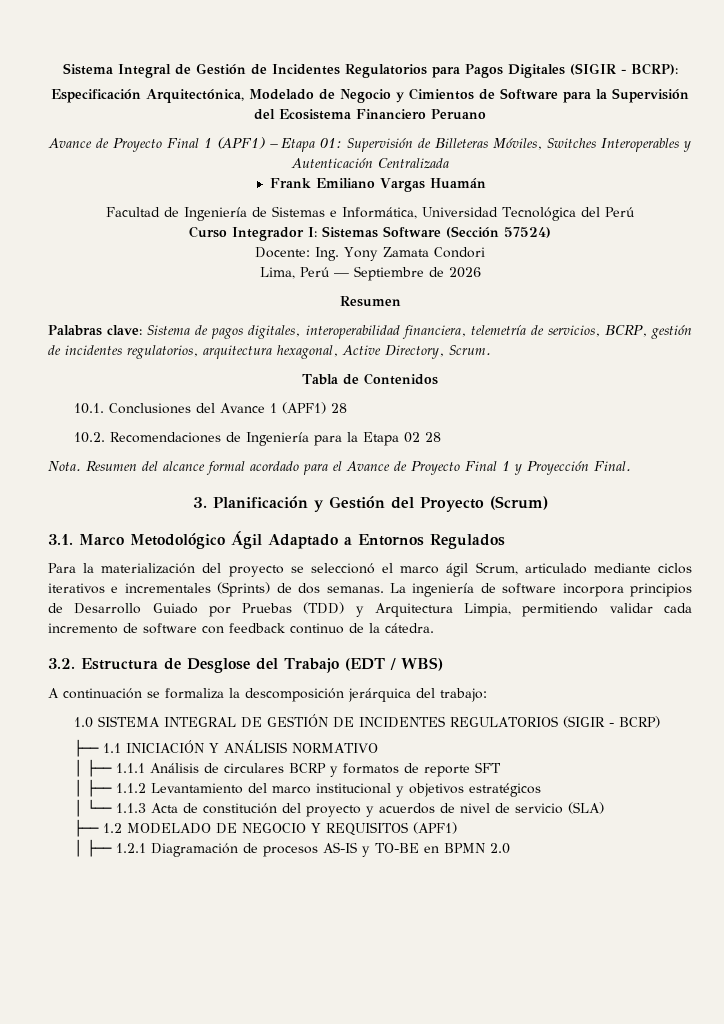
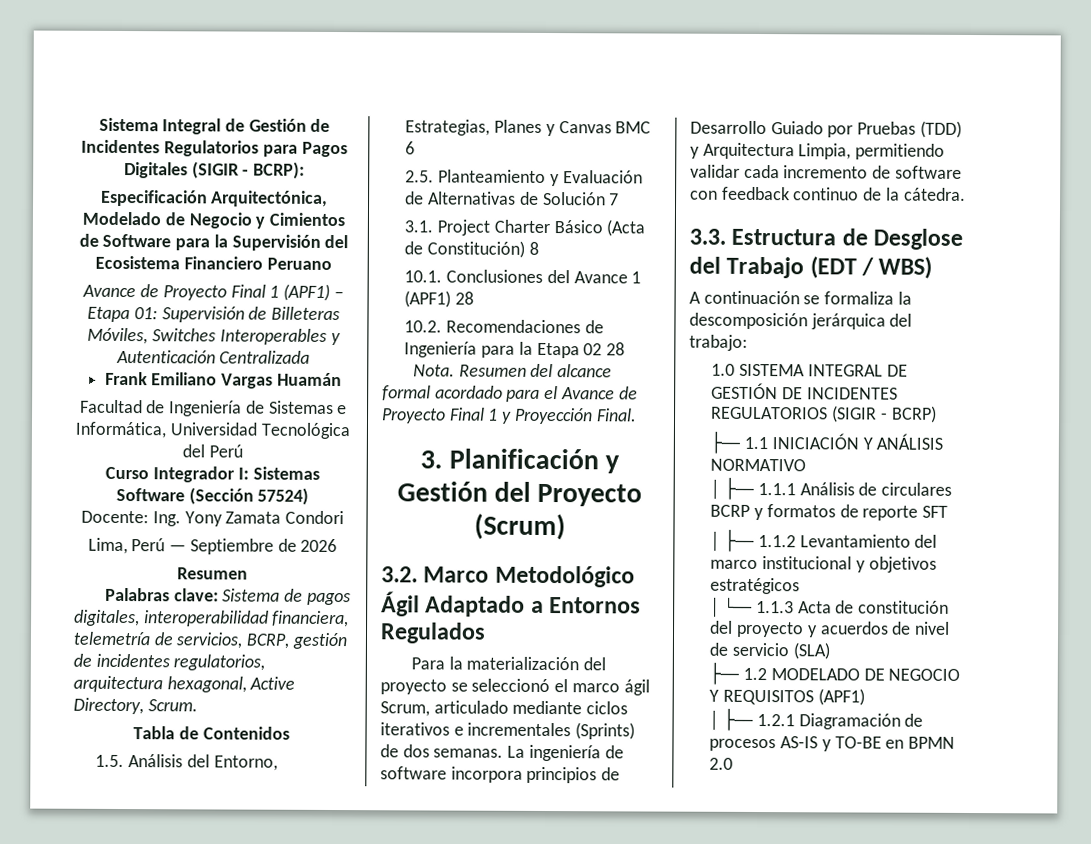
(438, 379) none -> [95,754,278,771] [405,119,652,137] [405,141,416,155] [405,169,643,187] [405,191,620,206] [404,219,646,237] [404,240,539,258] // 1.5. Análisis del Entorno, Estrategias, Planes y Canvas BMC 6 // 2.5. Planteamiento y Evaluación de Alternativas de Solución 7 // 3.1. Project Charter Básico (Acta de Constitución) 8
[48,534,73,545] 3.1. -> [381,566,418,583] 3.2.
[48,658,75,669] 3.2. -> [689,228,726,245] 3.3.

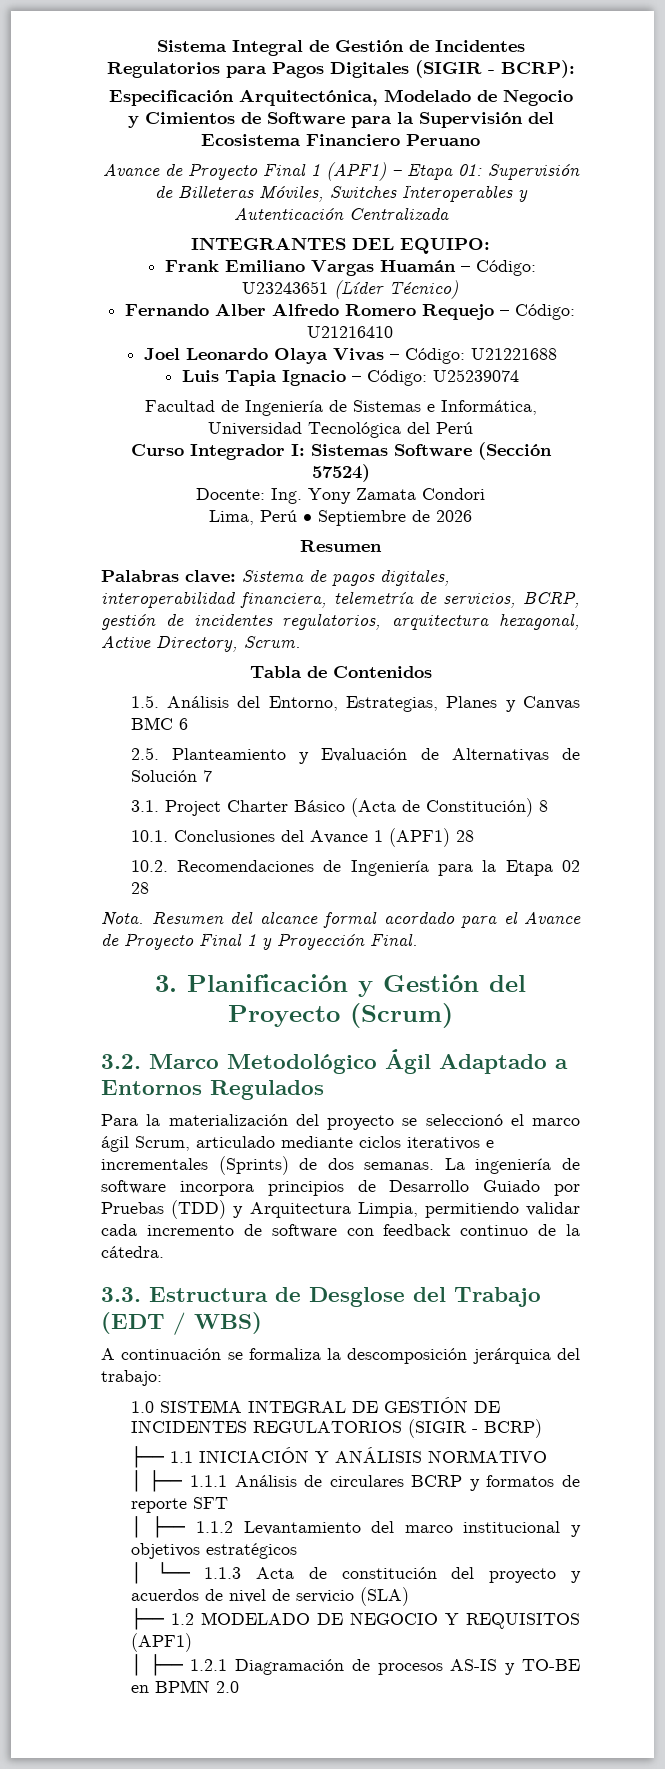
(311, 357) none -> [191,237,490,254] // INTEGRANTES DEL EQUIPO:
(342, 379) none -> [460,260,536,276] [242,280,459,299] [125,303,576,320] [307,326,394,338] [143,348,557,364] [181,369,519,386] – Código: U23243651 (Líder Técnico) // Fernando Alber Alfredo Romero Requejo – Código: U21216410 // Joel Leonardo Olaya Vivas – Código: U21221688 // Luis Tapia Ignacio – Código: U25239074
[169,544,187,552] — -> [303,514,312,522] •

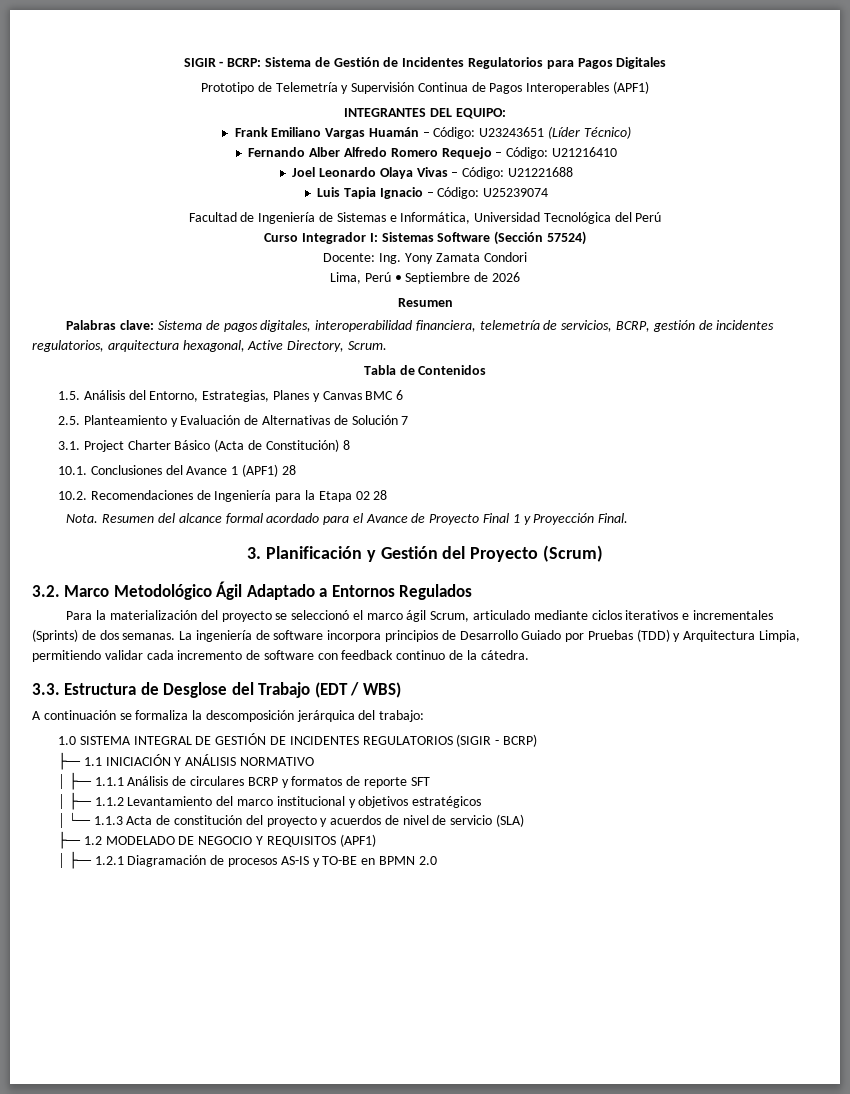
[156,40,303,56] Sistema Integral -> [183,57,312,67] SIGIR - BCRP: Sistema
[414,60,575,78] [108,89,573,106] [127,112,554,128] [201,134,480,146] [102,162,580,181] [154,185,528,202] [233,207,449,220] (SIGIR - BCRP): // Especificación Arquitectónica, Modelado de Negocio y Cimientos de Software para la Supervisión del Ecosistema Financiero Peruano // Avance de Proyecto Final 1 (APF1) – Etapa 01: Supervisión de Billeteras Móviles, Switches Interoperables y Autenticación Centralizada -> [200,81,650,94] // Prototipo de Telemetría y Supervisión Continua de Pagos Interoperables (APF1)

